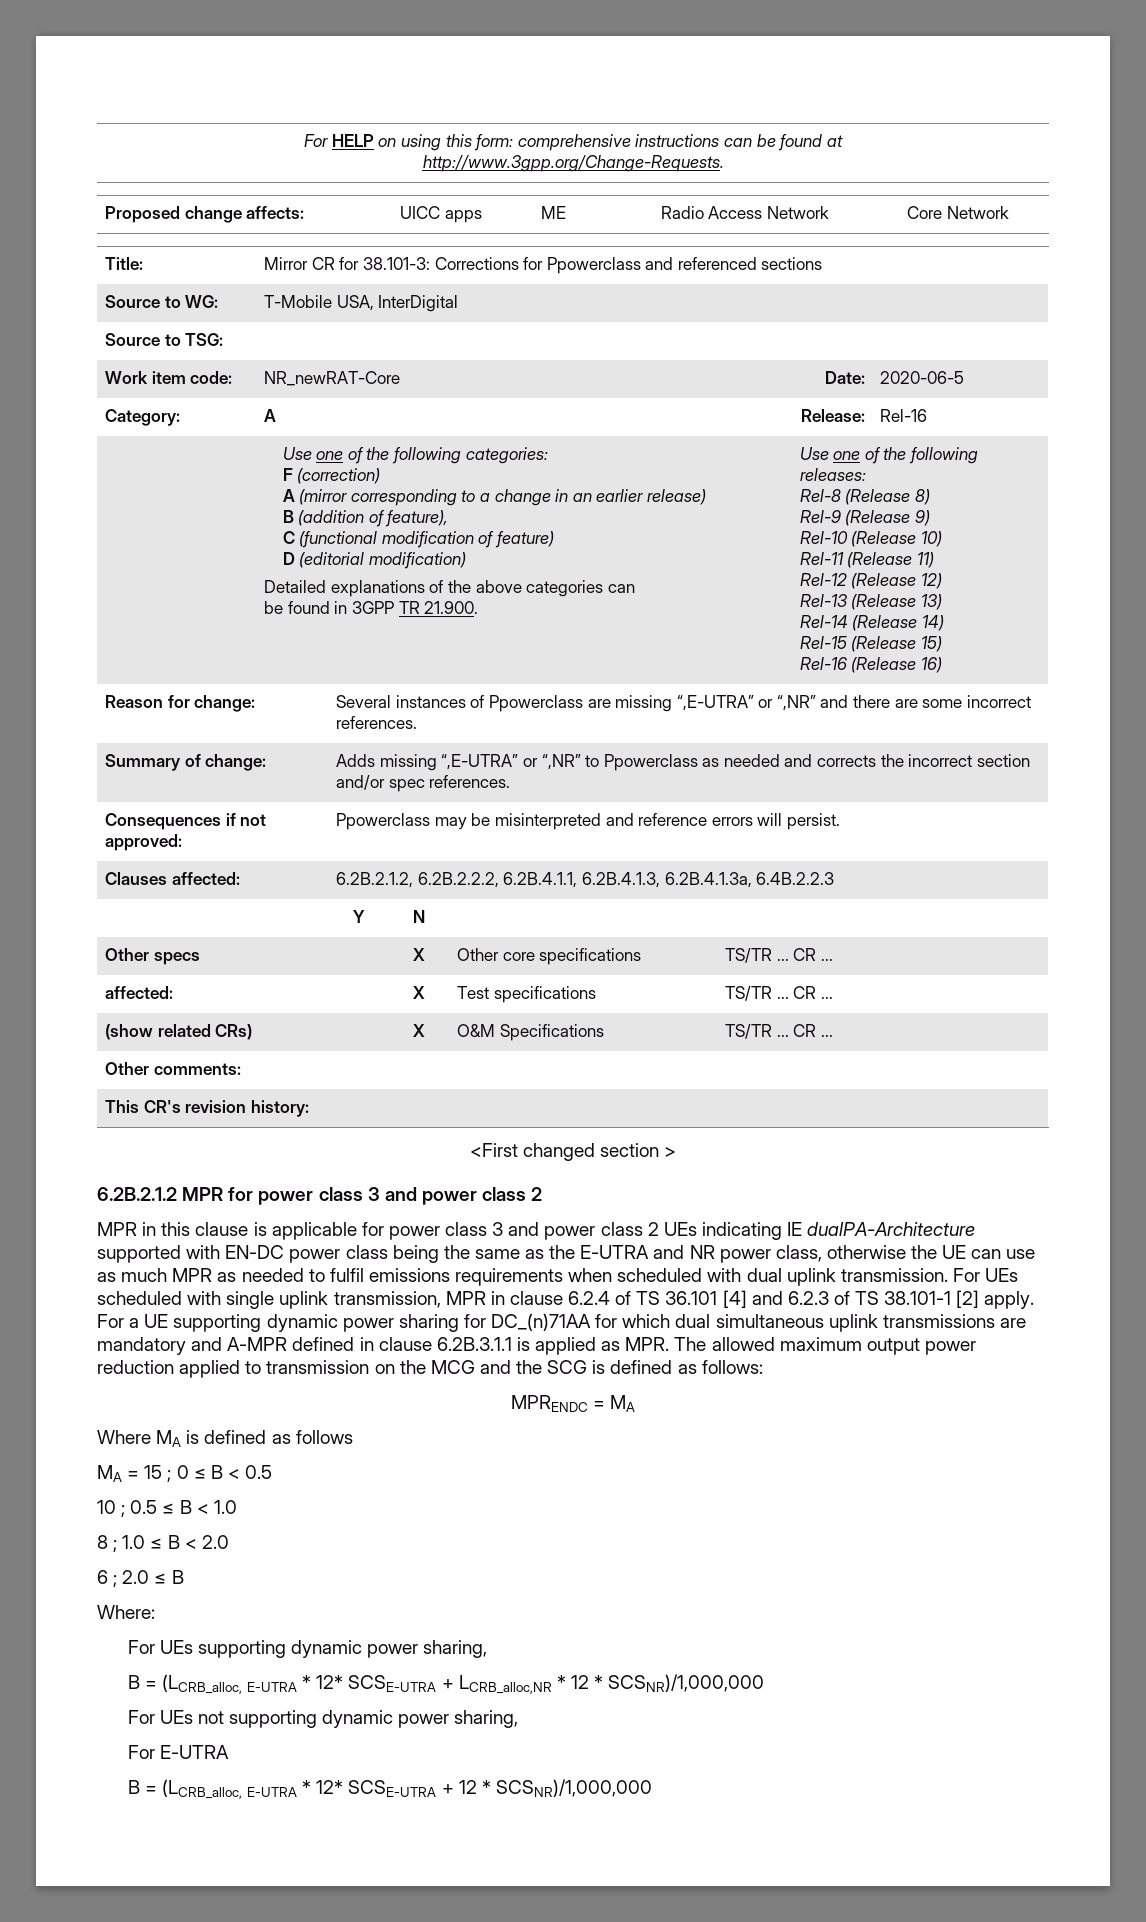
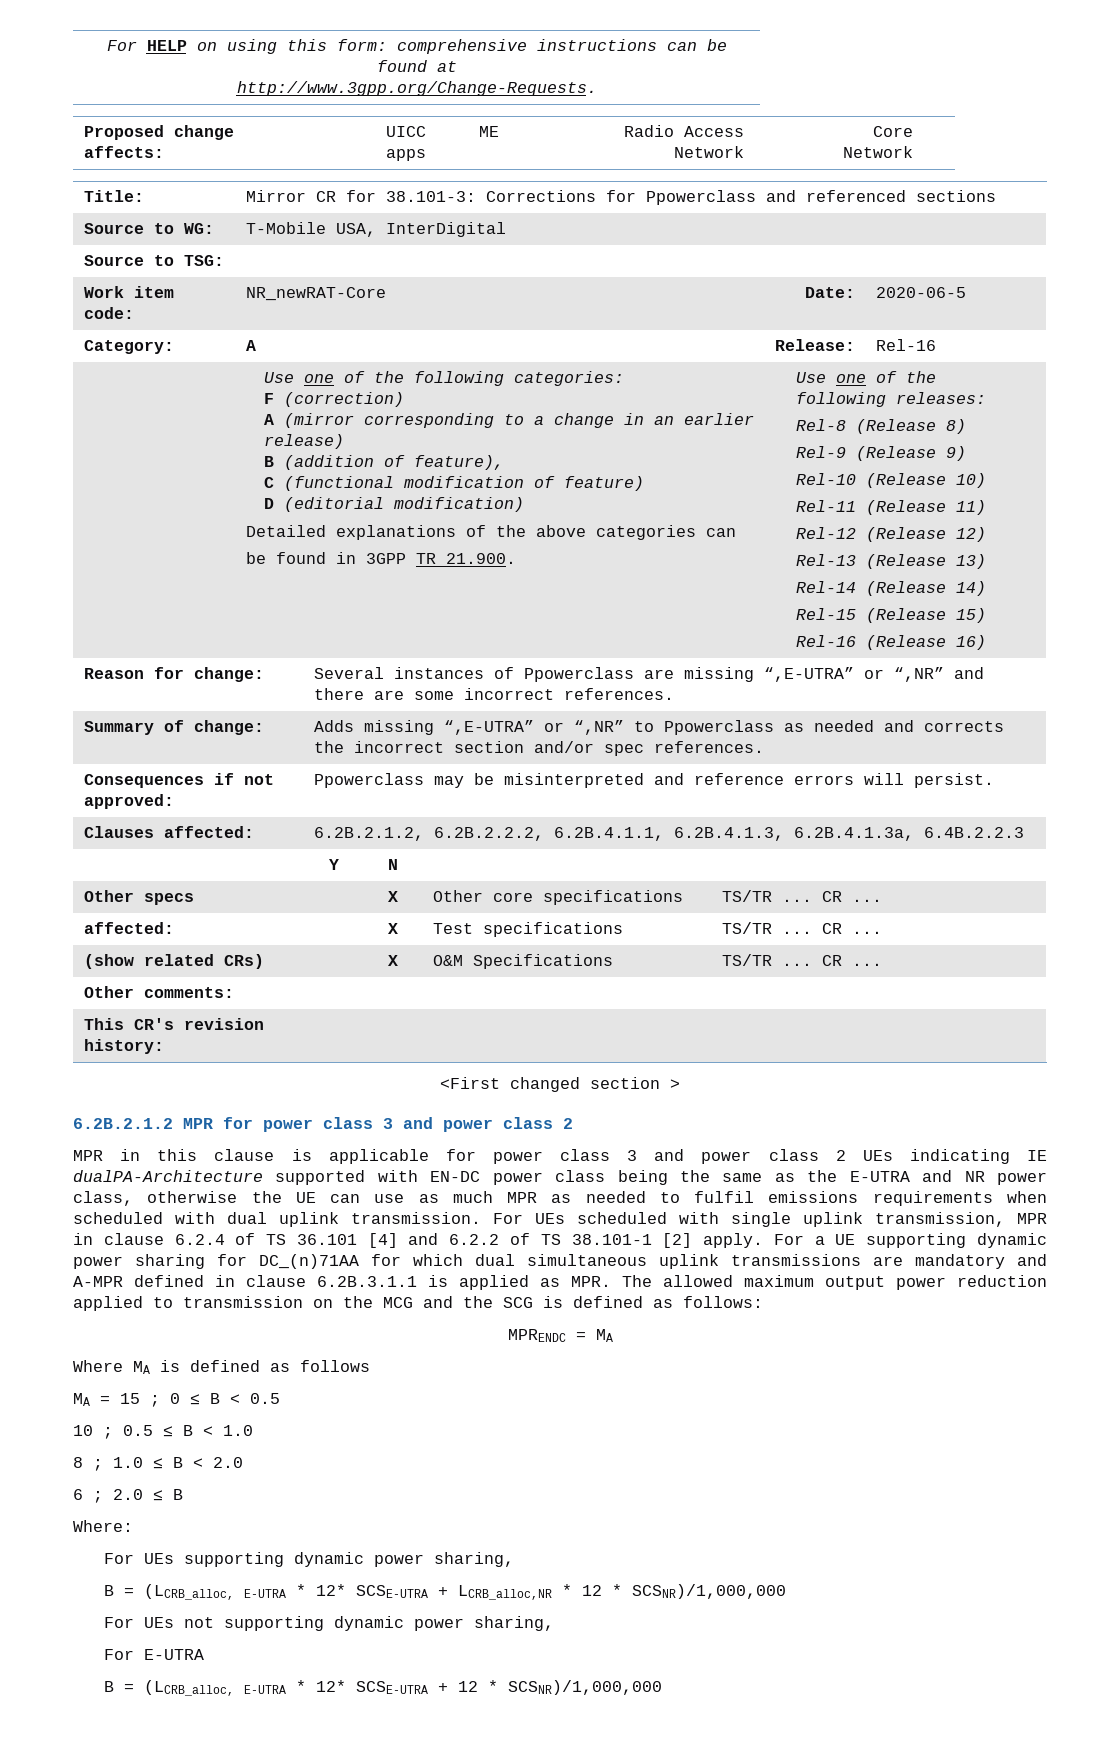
[787,1291,829,1305] 6.2.3 -> [449,1234,500,1245] 6.2.2

